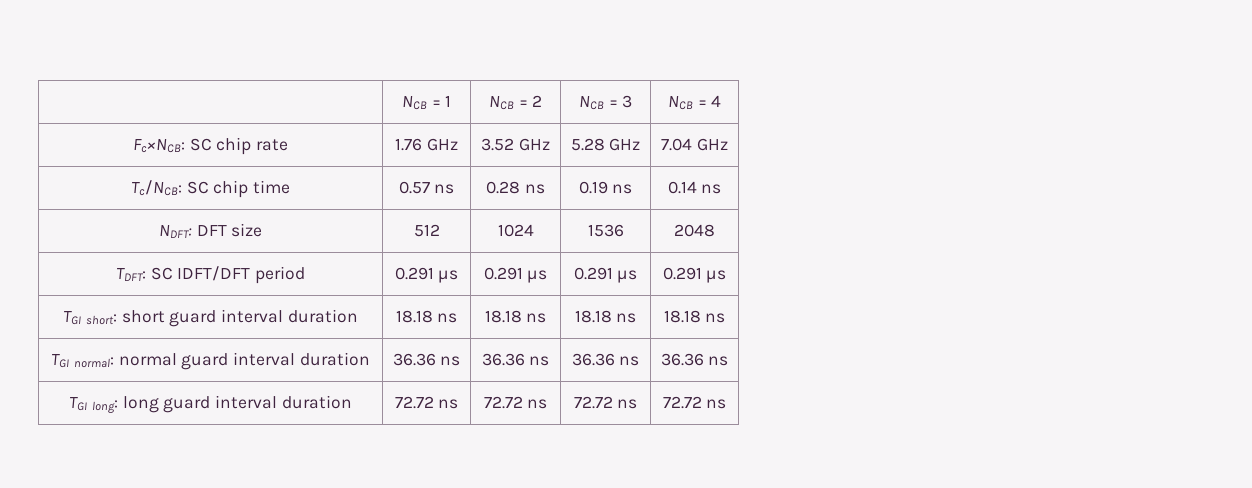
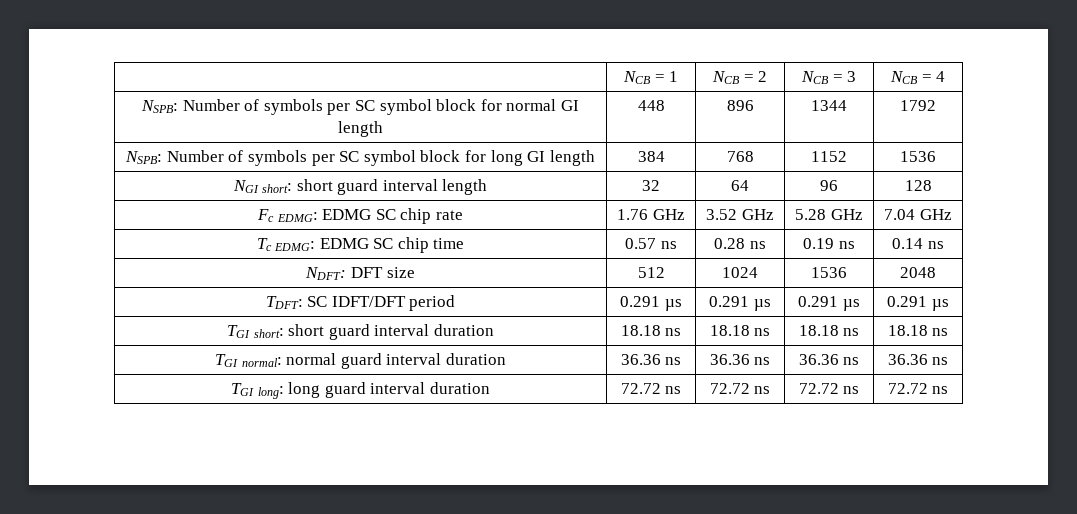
[132,139,185,153] Fc×NCB: -> [141,99,579,115] [338,121,383,137] [637,100,665,111] [726,100,754,111] [811,100,847,111] [900,100,936,111] [125,150,595,166] [637,151,665,162] [726,151,754,162] [811,151,847,162] [900,151,936,162] [232,179,488,195] [642,180,660,191] [731,180,749,191] [820,180,838,191] [904,180,932,191] [257,209,372,222] NSPB: Number of symbols per SC symbol block for normal GI length | 448 | 896 | 1344 | 1792 // NSPB: Number of symbols per SC symbol block for long GI length | 384 | 768 | 1152 | 1536 // NGI short: short guard interval length | 32 | 64 | 96 | 128 // Fc EDMG: EDMG
[130,180,182,196] Tc/NCB: -> [256,238,369,251] Tc EDMG: EDMG

